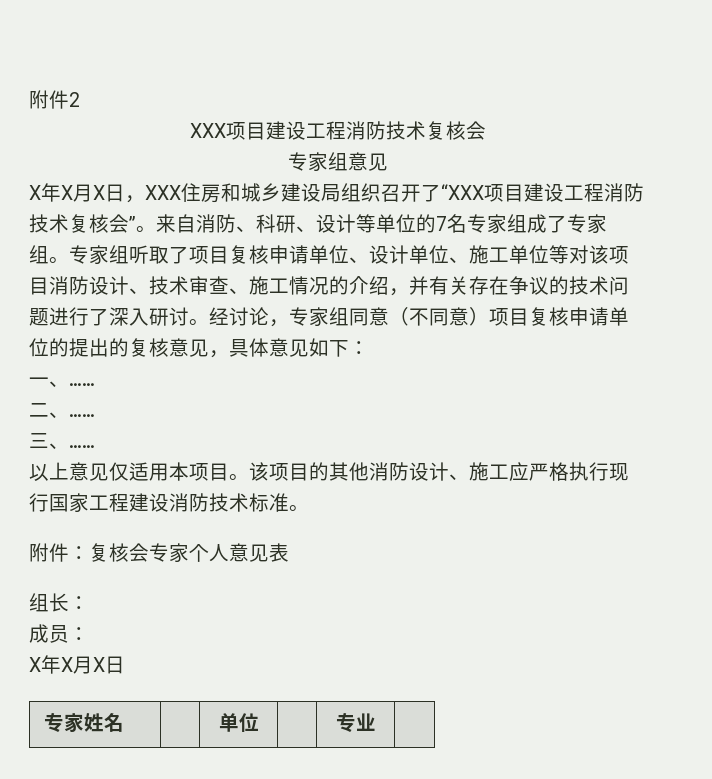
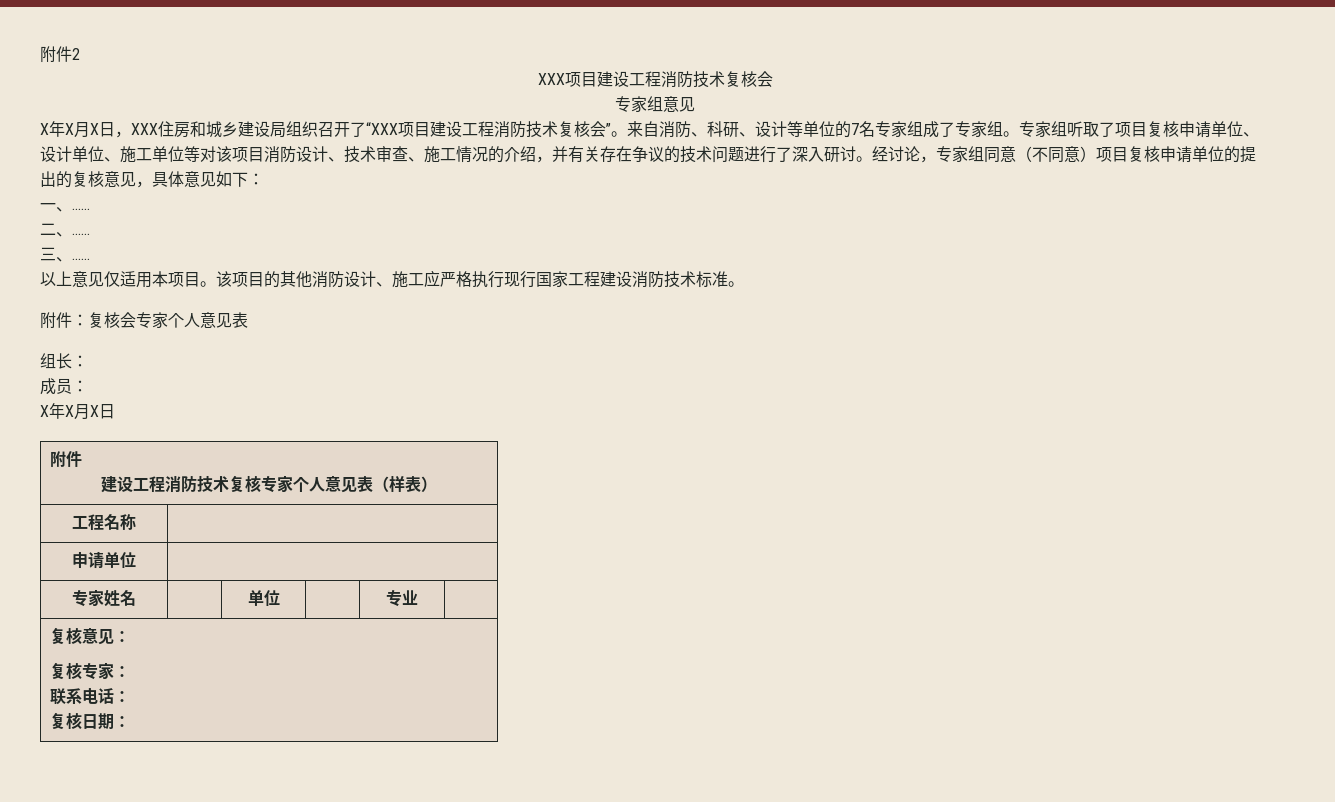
[43,713,124,733] [218,713,259,732] [335,713,376,733] 专家姓名 | | 单位 | | 专业 | -> [50,451,83,467] [101,475,437,493] [72,514,136,531] [72,551,136,569] [72,589,136,607] [247,590,280,606] [386,590,418,607] [50,627,131,645] [50,662,131,680] [50,688,131,705] [50,712,131,730] 附件 // 建设工程消防技术复核专家个人意见表（样表） // 工程名称 | // 申请单位 | // 专家姓名 | | 单位 | | 专业 | // 复核意见： // 复核专家： // 联系电话： // 复核日期：

